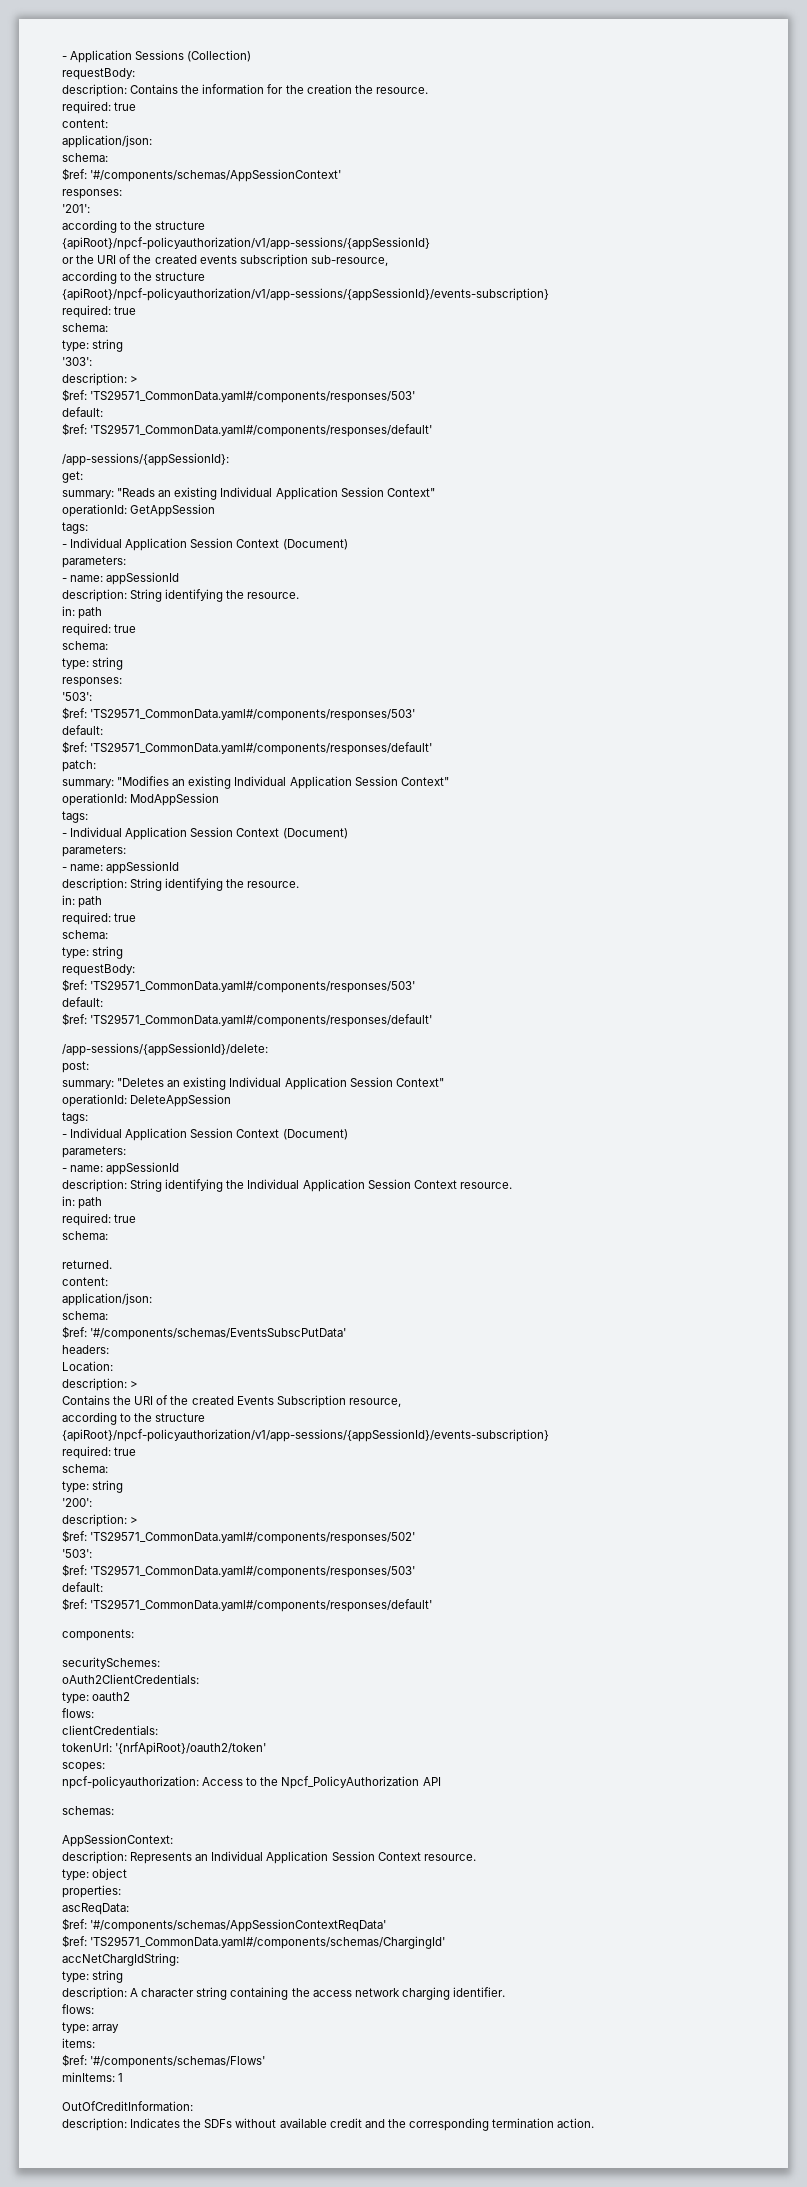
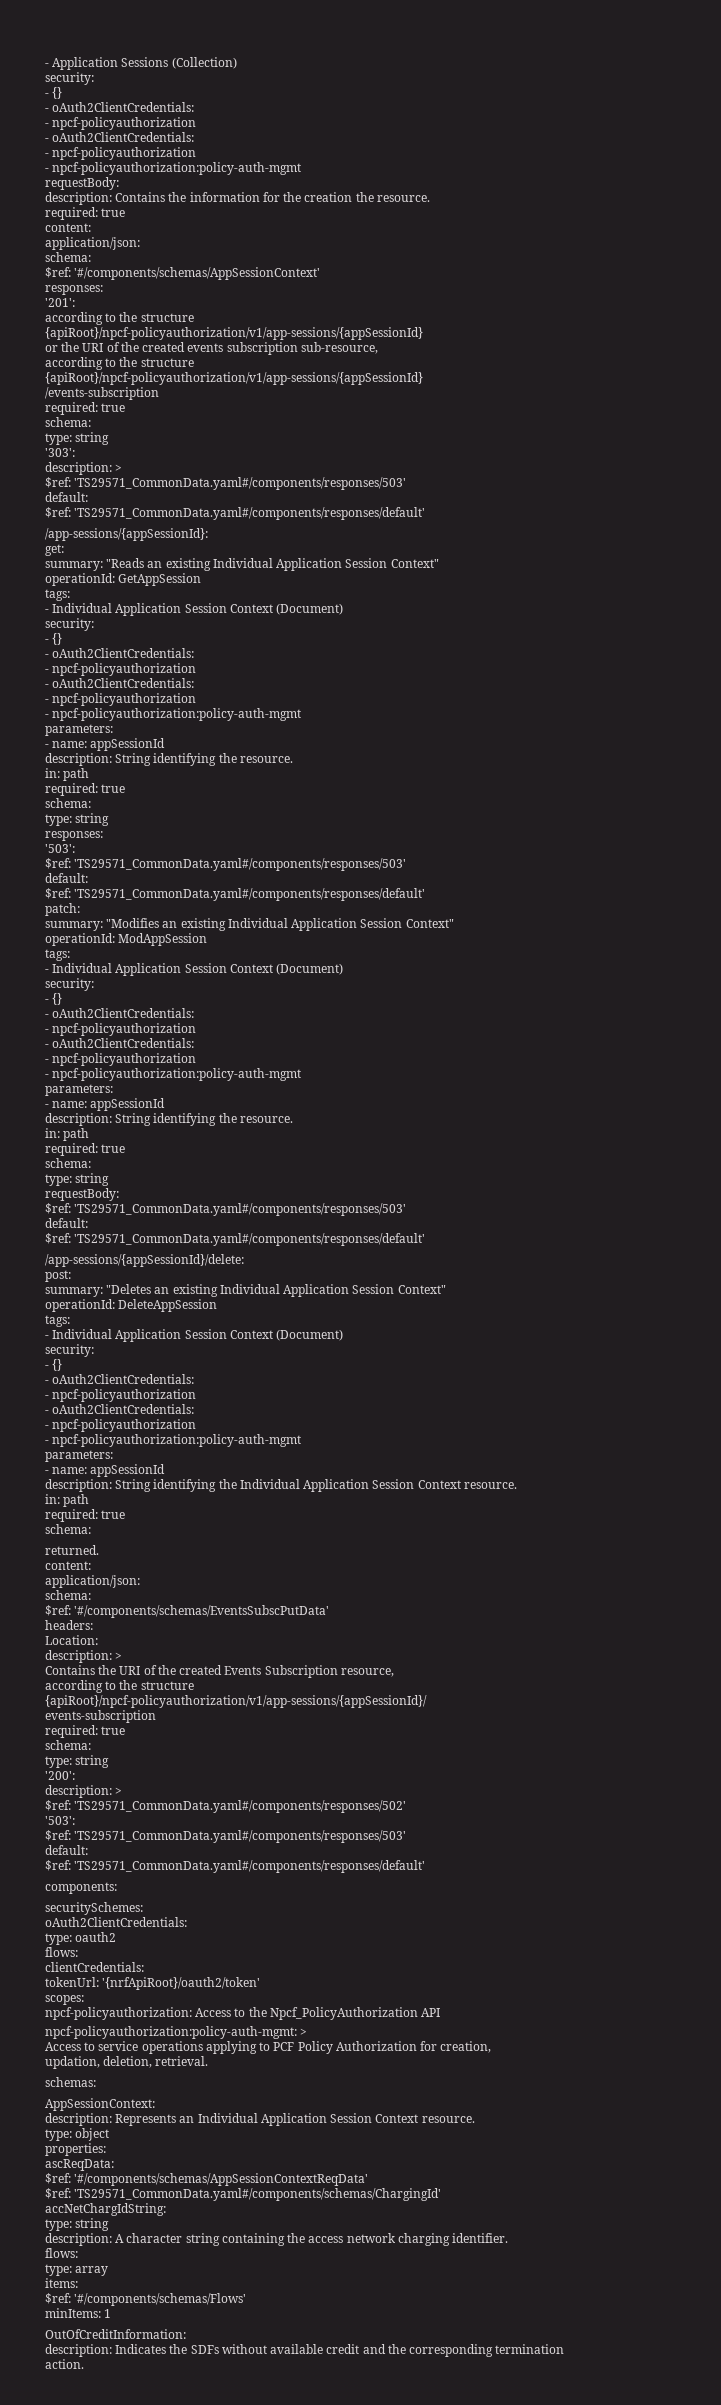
(252, 56) none -> [45,72,94,85] [45,87,63,99] [45,102,195,112] [45,117,197,130] [45,132,195,142] [45,147,197,160] [45,162,302,175] // security: // - {} // - oAuth2ClientCredentials: // - npcf-policyauthorization // - oAuth2ClientCredentials: // - npcf-policyauthorization // - npcf-policyauthorization:policy-auth-mgmt
[62,288,549,301] {apiRoot}/npcf-policyauthorization/v1/app-sessions/{appSessionId}/events-subscription} -> [45,372,423,385] [45,387,159,400] {apiRoot}/npcf-policyauthorization/v1/app-sessions/{appSessionId} // /events-subscription
(348, 544) none -> [45,618,94,631] [45,633,63,645] [45,648,195,658] [45,663,197,676] [45,678,195,688] [45,693,197,706] [45,708,302,721] // security: // - {} // - oAuth2ClientCredentials: // - npcf-policyauthorization // - oAuth2ClientCredentials: // - npcf-policyauthorization // - npcf-policyauthorization:policy-auth-mgmt
(348, 833) none -> [45,978,94,991] [45,993,63,1005] [45,1008,195,1018] [45,1023,197,1036] [45,1038,195,1048] [45,1053,197,1066] [45,1068,302,1081] // security: // - {} // - oAuth2ClientCredentials: // - npcf-policyauthorization // - oAuth2ClientCredentials: // - npcf-policyauthorization // - npcf-policyauthorization:policy-auth-mgmt
(348, 1134) none -> [45,1344,94,1357] [45,1359,63,1371] [45,1374,195,1384] [45,1389,197,1402] [45,1404,195,1414] [45,1419,197,1432] [45,1434,302,1447] // security: // - {} // - oAuth2ClientCredentials: // - npcf-policyauthorization // - oAuth2ClientCredentials: // - npcf-policyauthorization // - npcf-policyauthorization:policy-auth-mgmt
[62,1429,549,1442] {apiRoot}/npcf-policyauthorization/v1/app-sessions/{appSessionId}/events-subscription} -> [45,1695,427,1708] [45,1710,156,1723] {apiRoot}/npcf-policyauthorization/v1/app-sessions/{appSessionId}/ // events-subscription
(441, 1781) none -> [45,2026,308,2039] [45,2041,492,2054] [45,2056,209,2069] // npcf-policyauthorization:policy-auth-mgmt: > // Access to service operations applying to PCF Policy Authorization for creation, // updation, deletion, retrieval.
(555, 2123) none -> (565, 2349) //

